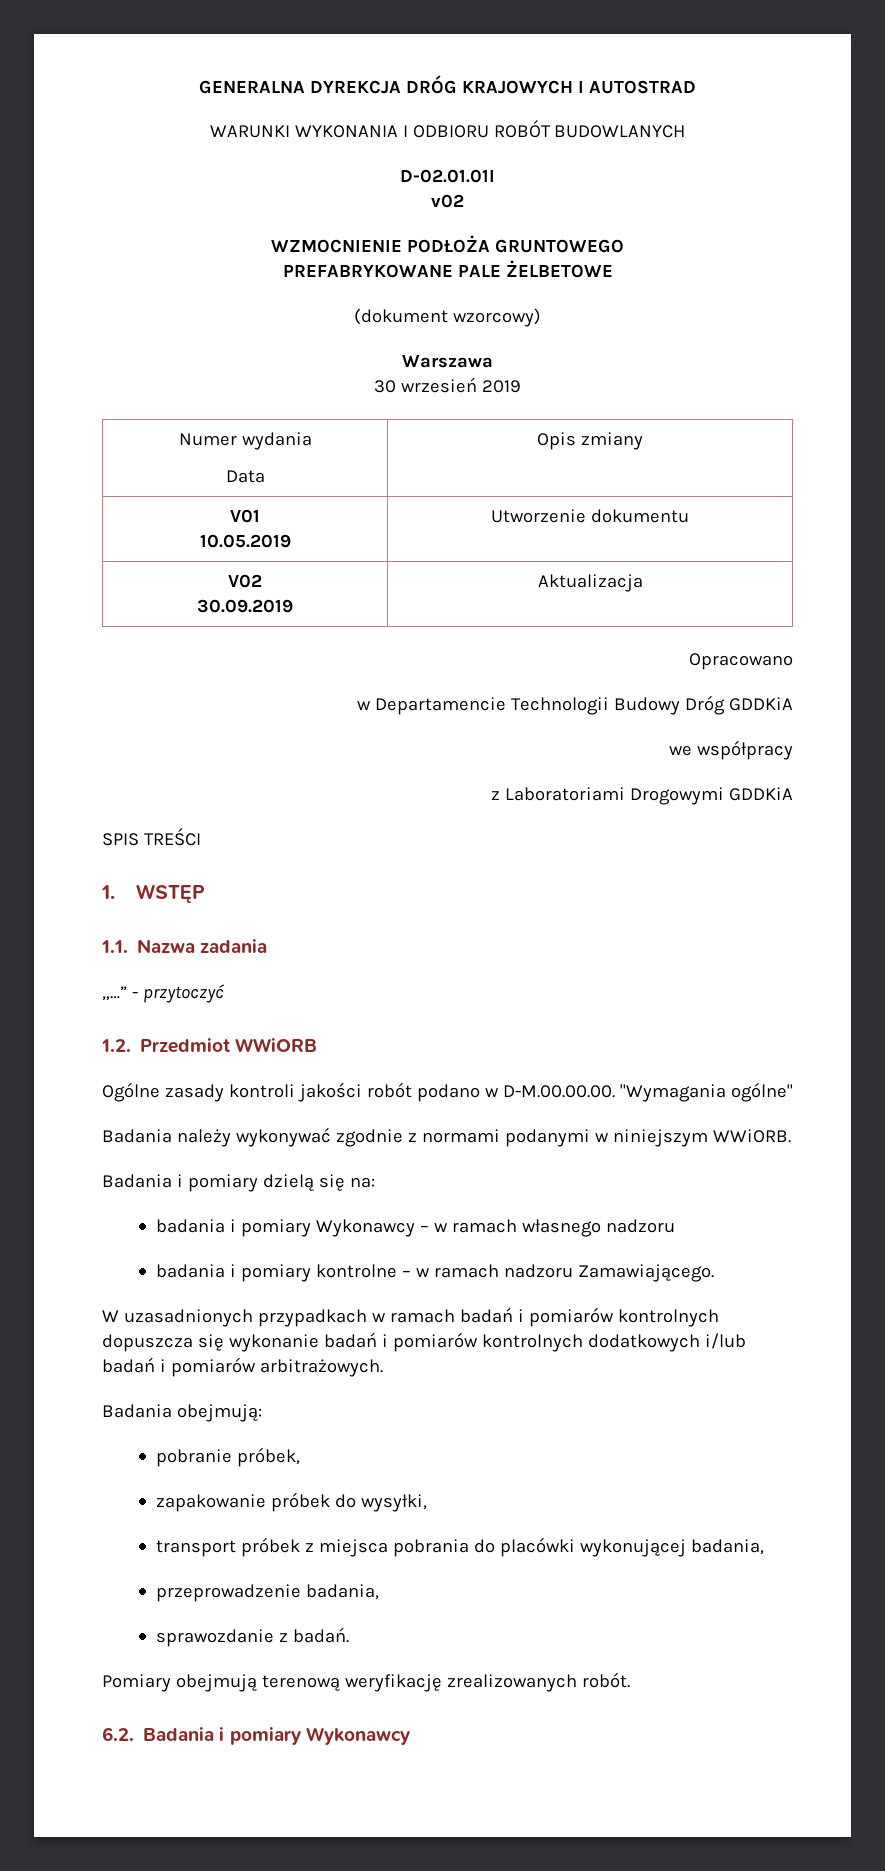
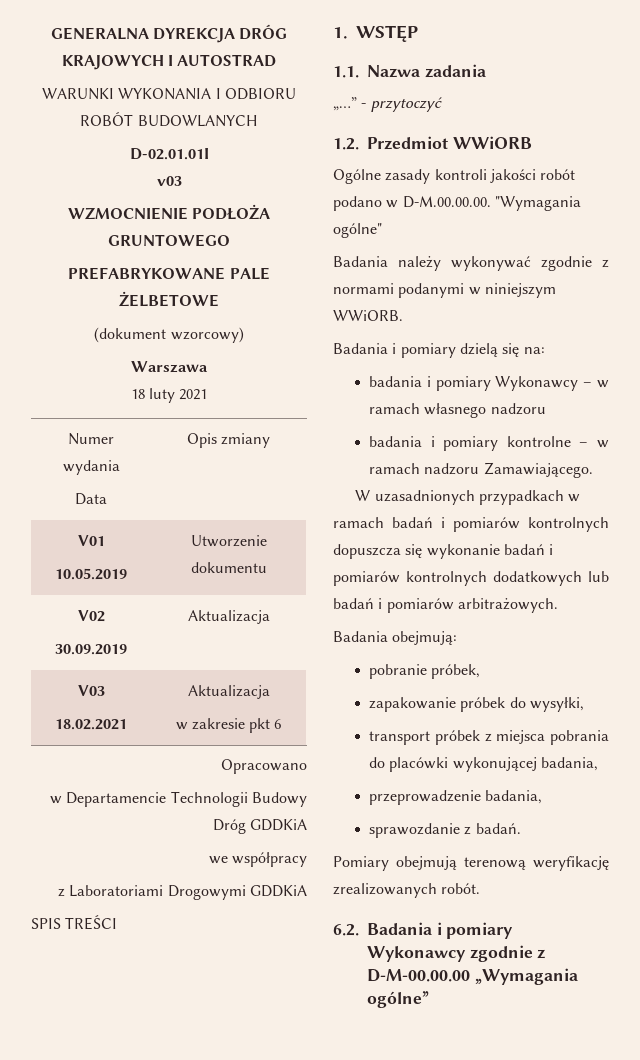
[431,194,464,208] v02 -> [156,176,182,186] v03
[374,377,521,393] 30 wrzesień 2019 -> [130,388,208,403] 18 luty 2021
(643, 583) none -> [77,685,105,696] [55,719,127,730] [187,685,270,699] [175,718,282,733] // V03 // 18.02.2021 | Aktualizacja // w zakresie pkt 6
[704,1333,746,1349] i/lub -> [588,571,609,582] lub
(410, 1736) none -> [469,945,546,962] [367,968,578,985] [367,991,429,1008] zgodnie z D-M-00.00.00 „Wymagania ogólne”

